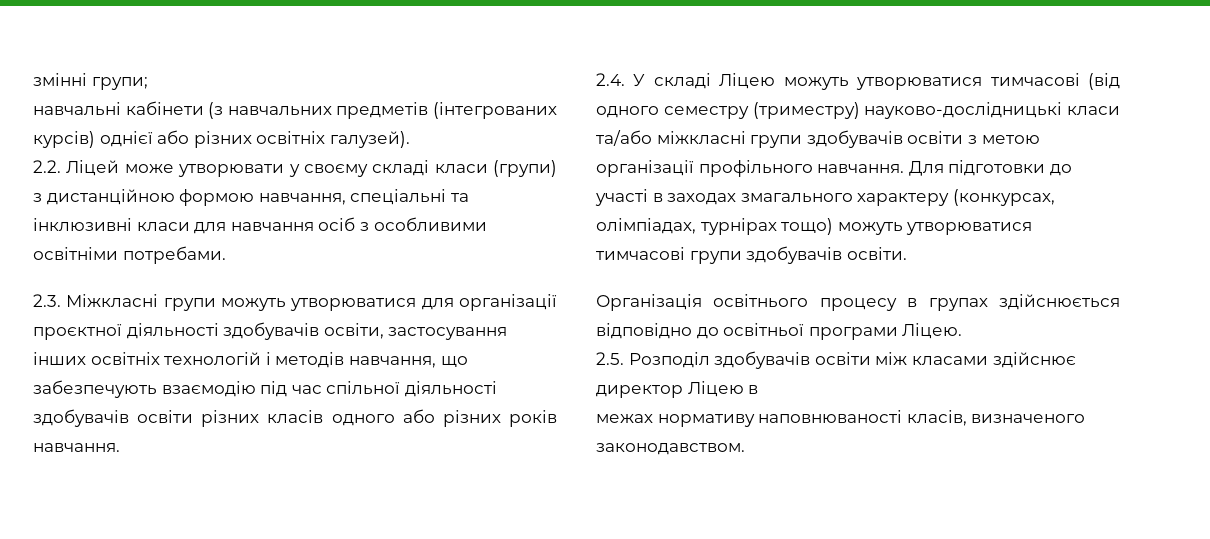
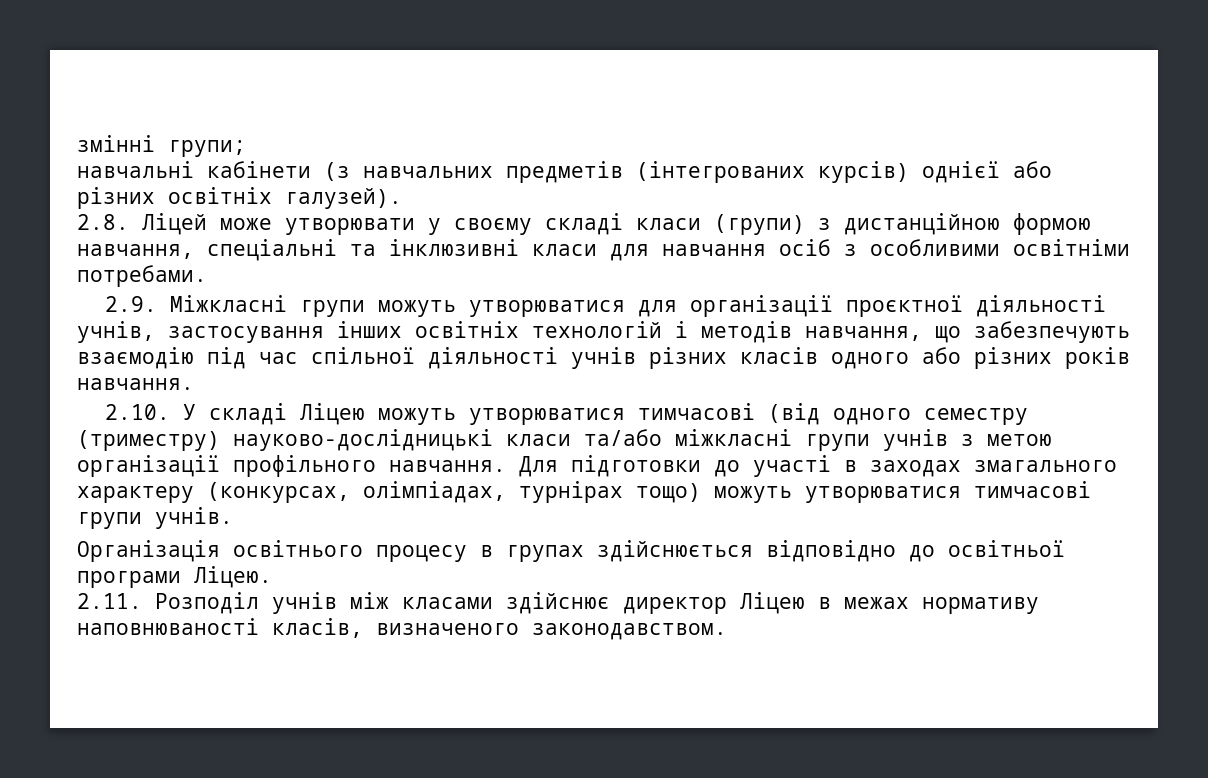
[33,160,61,173] 2.2. -> [77,214,129,230] 2.8.
[33,294,61,307] 2.3. -> [104,296,157,312] 2.9.
[223,322,384,340] здобувачів освіти, -> [77,321,155,343] учнів,
[33,409,194,427] здобувачів освіти -> [571,347,636,369] учнів
[596,73,625,86] 2.4. -> [104,404,170,420] 2.10.
[806,130,964,148] здобувачів освіти -> [883,429,948,451] учнів
[746,246,907,264] здобувачів освіти. -> [155,507,233,529] учнів.
[596,351,871,369] 2.5. Розподіл здобувачів освіти -> [77,592,337,614] 2.11. Розподіл учнів
(759, 389) // -> (831, 603) none

